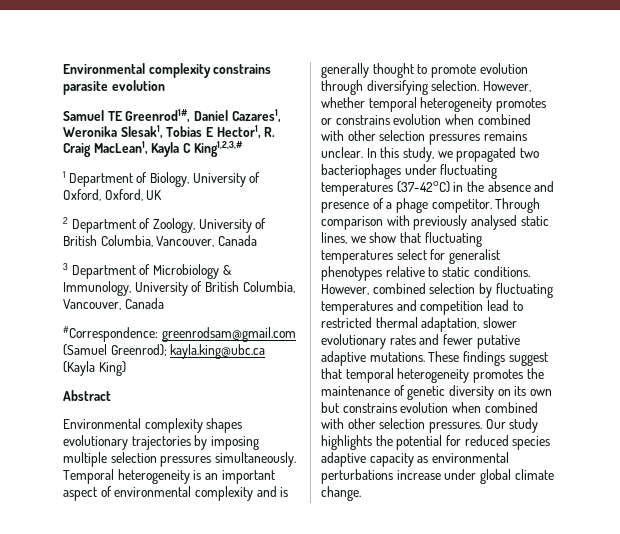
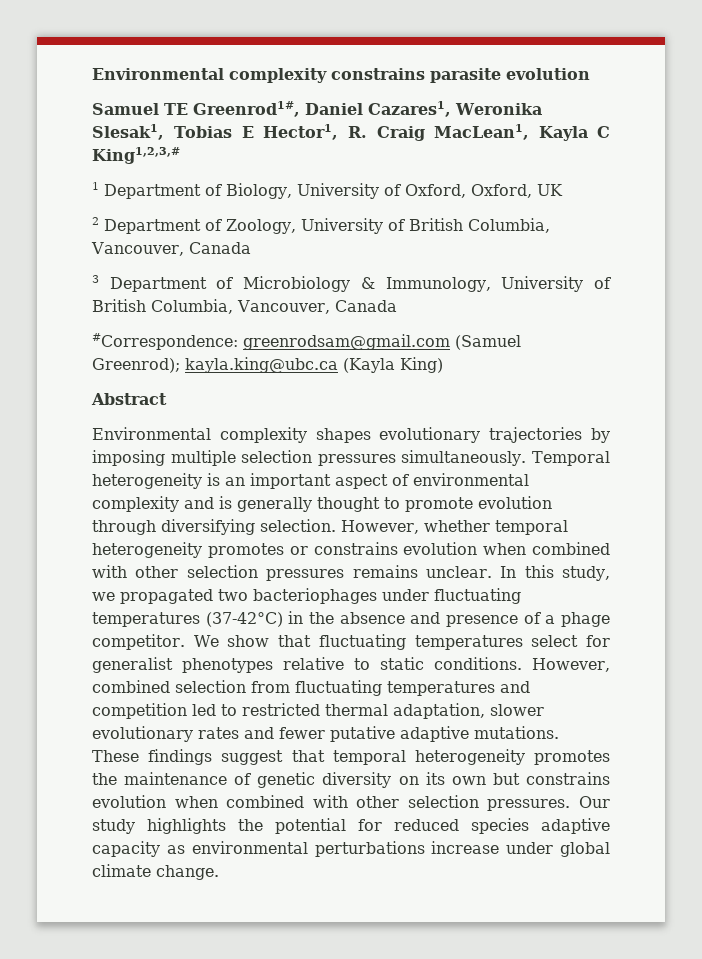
[495,198,541,213] [321,215,549,230] [321,232,366,244] Through comparison with previously analysed static lines, we -> [193,635,219,647] We
[478,283,492,298] by -> [251,681,290,693] from
[486,300,509,311] lead -> [192,704,216,716] led

